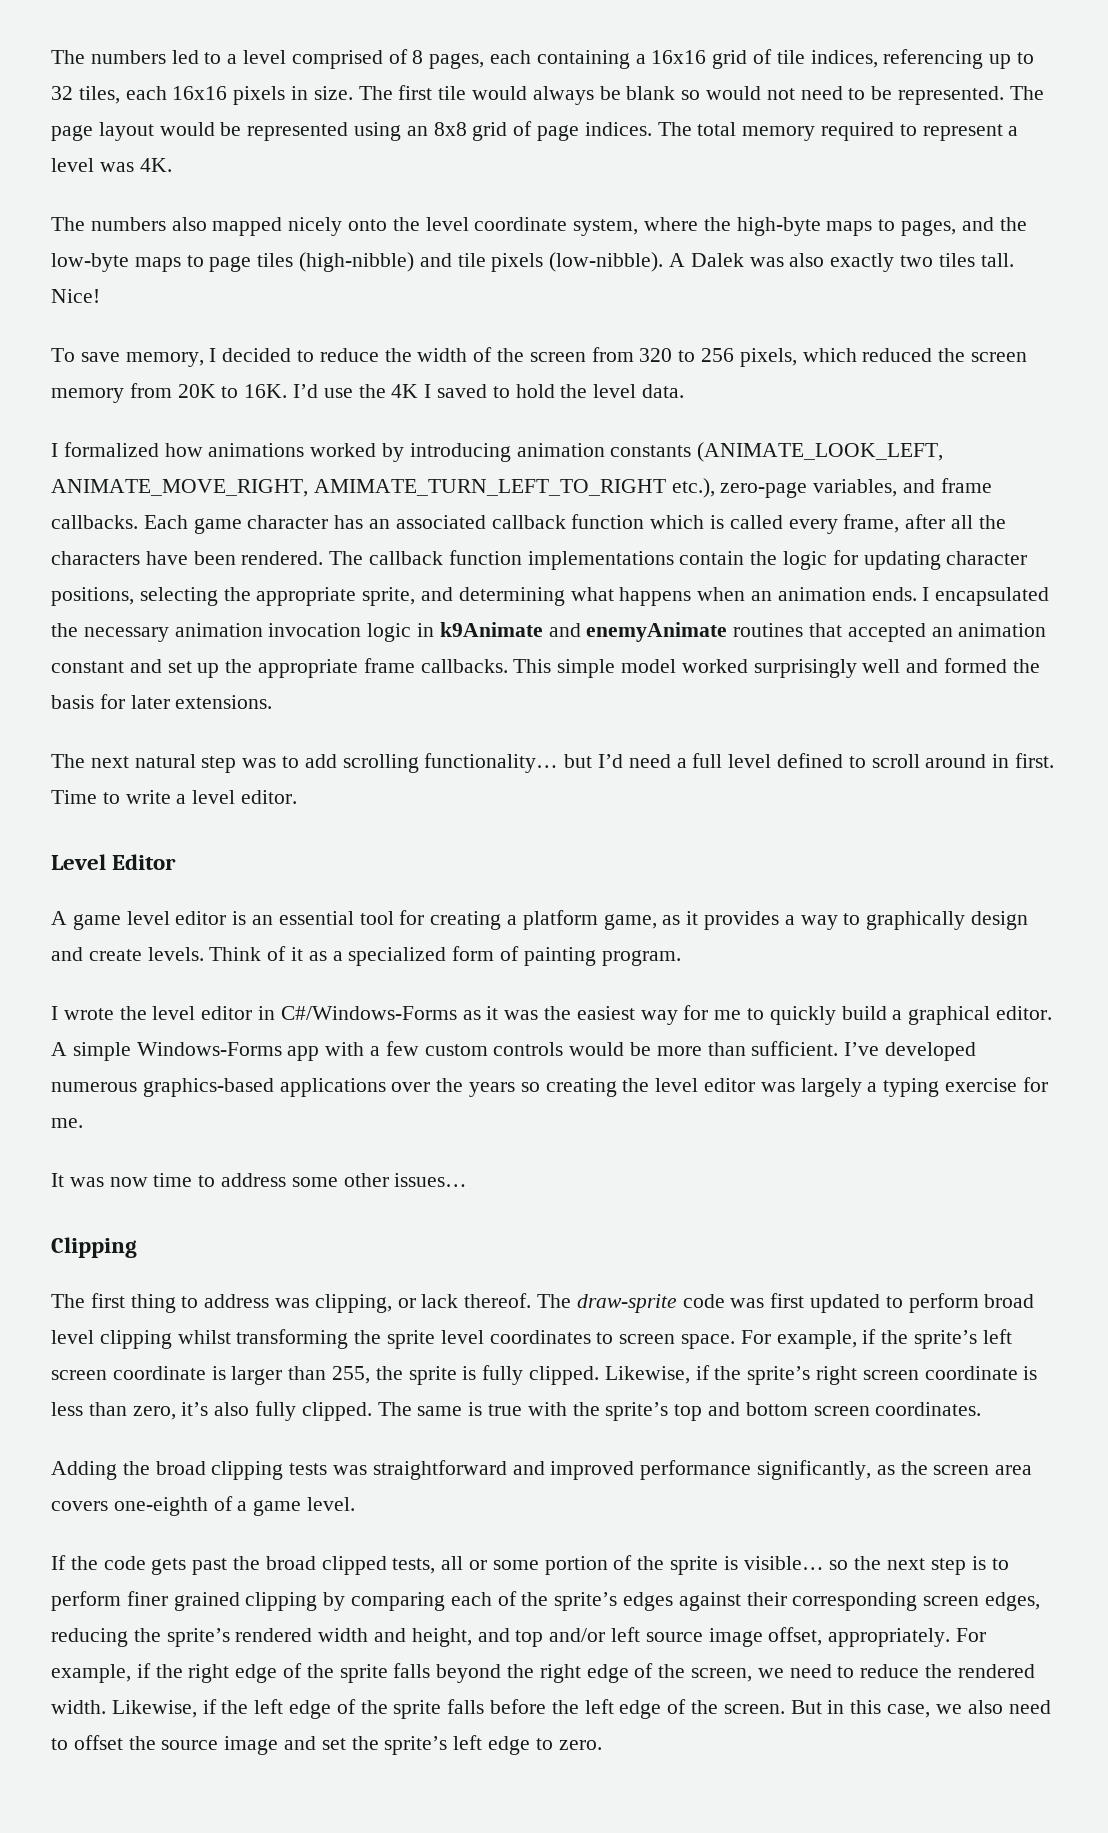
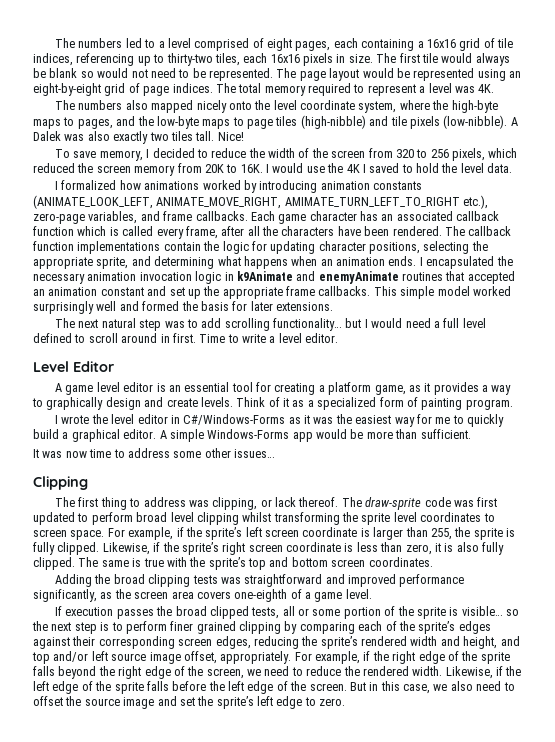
[412,50,424,64] 8 -> [267,38,293,51] eight
[51,86,73,100] 32 -> [166,53,213,66] thirty-two
[433,122,467,136] 8x8 -> [33,83,101,96] eight-by-eight
[293,384,319,398] I’d -> [266,163,304,173] I would
[598,754,624,768] I’d -> [364,318,403,328] I would
[325,1041,564,1056] with a few custom controls -> (313, 437) none
[844,1042,977,1061] [51,1077,1048,1097] [51,1118,83,1128] I’ve developed numerous graphics-based applications over the years so creating the level editor was largely a typing exercise for me. -> (471, 434) none
[181,1402,209,1416] it’s -> [434,543,454,552] it is
[70,1556,228,1575] the code gets past -> [65,607,154,619] execution passes

